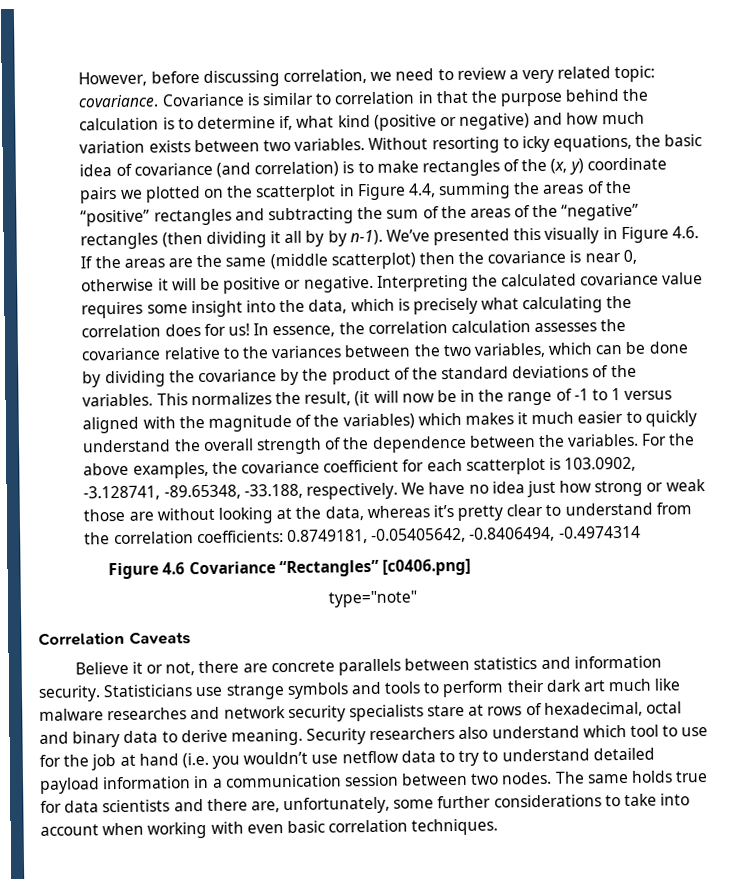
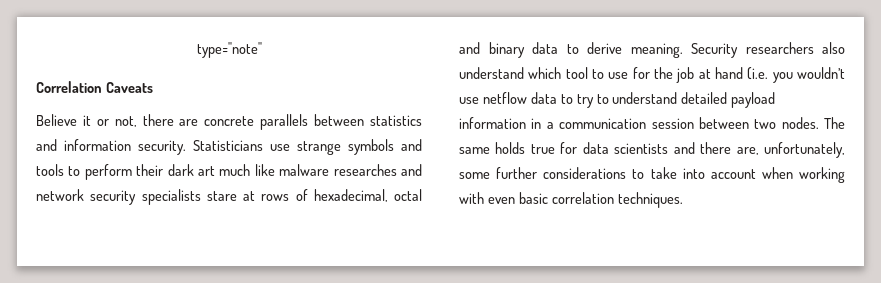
[78,65,656,87] [78,88,649,108] [79,111,645,131] [79,134,703,154] [79,157,667,178] [79,180,632,204] [80,203,640,227] [80,226,700,250] [80,249,637,270] [81,272,704,294] [81,295,633,319] [81,318,627,338] [81,341,688,361] [82,364,637,388] [82,388,673,407] [82,410,697,434] [82,433,696,455] [83,456,637,479] [83,479,706,501] [83,502,692,524] [84,525,641,545] [108,558,471,580] However, before discussing correlation, we need to review a very related topic: covariance. Covariance is similar to correlation in that the purpose behind the calculation is to determine if, what kind (positive or negative) and how much variation exists between two variables. Without resorting to icky equations, the basic idea of covariance (and correlation) is to make rectangles of the (x, y) coordinate pairs we plotted on the scatterplot in Figure 4.4, summing the areas of the “positive” rectangles and subtracting the sum of the areas of the “negative” rectangles (then dividing it all by by n-1). We’ve presented this visually in Figure 4.6. If the areas are the same (middle scatterplot) then the covariance is near 0, otherwise it will be positive or negative. Interpreting the calculated covariance value requires some insight into the data, which is precisely what calculating the correlation does for us! In essence, the correlation calculation assesses the covariance relative to the variances between the two variables, which can be done by dividing the covariance by the product of the standard deviations of the variables. This normalizes the result, (it will now be in the range of -1 to 1 versus aligned with the magnitude of the variables) which makes it much easier to quickly understand the overall strength of the dependence between the variables. For the above examples, the covariance coefficient for each scatterplot is 103.0902, -3.128741, -89.65348, -33.188, respectively. We have no idea just how strong or weak those are without looking at the data, whereas it’s pretty clear to understand from the correlation coefficients: 0.8749181, -0.05405642, -0.8406494, -0.4974314 // Figure 4.6 Covariance “Rectangles” [c0406.png] // -> (196, 50) none

